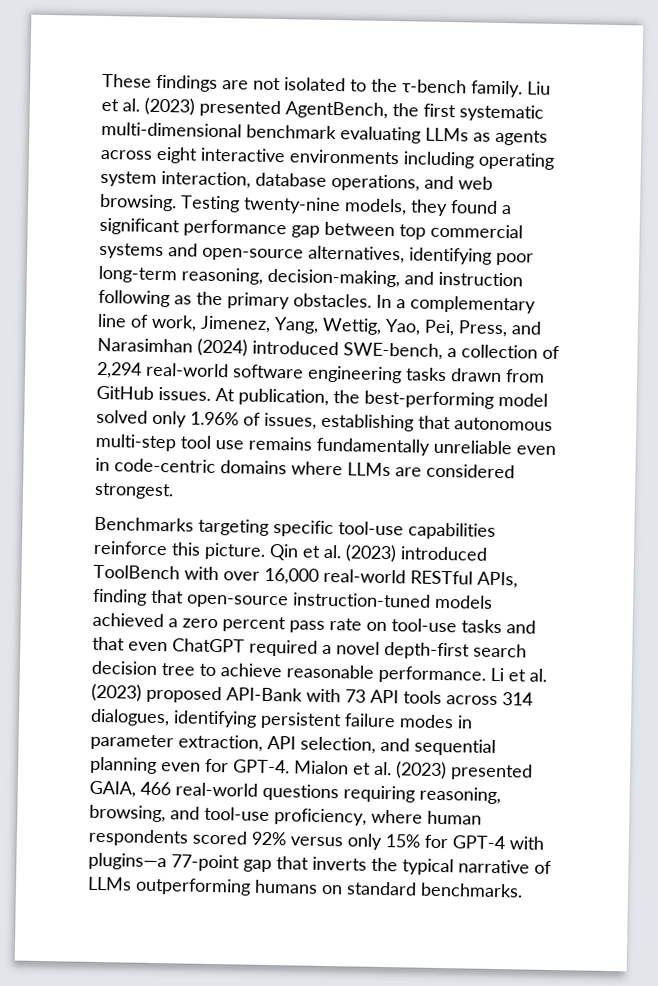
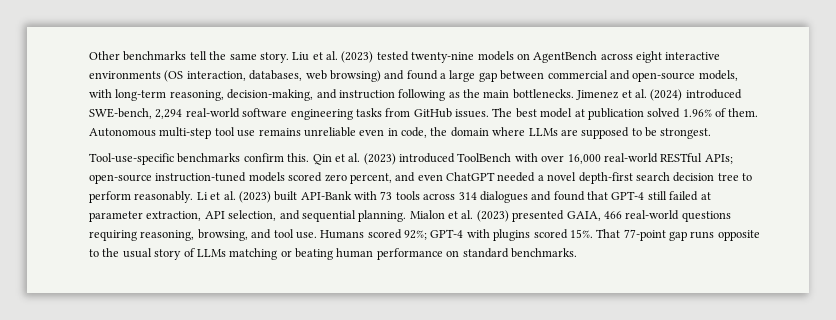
[102,73,551,98] [101,97,544,122] [101,121,548,146] [100,146,555,170] [100,170,493,192] [99,193,512,217] [99,217,523,240] [99,242,534,266] These findings are not isolated to the τ-bench family. Liu et al. (2023) presented AgentBench, the first systematic multi-dimensional benchmark evaluating LLMs as agents across eight interactive environments including operating system interaction, database operations, and web browsing. Testing twenty-nine models, they found a significant performance gap between top commercial systems and open-source alternatives, identifying poor -> [89,51,721,63] [89,70,738,82] [89,89,112,98] Other benchmarks tell the same story. Liu et al. (2023) tested twenty-nine models on AgentBench across eight interactive environments (OS interaction, databases, web browsing) and found a large gap between commercial and open-source models, with
[227,292,536,314] [97,313,542,338] [97,337,560,360] primary obstacles. In a complementary line of work, Jimenez, Yang, Wettig, Yao, Pei, Press, and Narasimhan (2024) introduced SWE-bench, a collection of -> [483,89,742,101] [89,108,152,119] main bottlenecks. Jimenez et al. (2024) introduced SWE-bench,
[450,368,502,383] drawn -> (382, 112) none
[215,387,548,409] [96,409,553,432] At publication, the best-performing model solved only 1.96% of issues, establishing that autonomous -> [492,108,759,120] [89,128,156,137] The best model at publication solved 1.96% of them. Autonomous
[316,437,430,456] fundamentally -> (301, 132) none
[114,458,515,479] [94,482,174,500] [94,516,496,540] [93,540,266,560] code-centric domains where LLMs are considered strongest. // Benchmarks targeting specific tool-use capabilities reinforce this picture. -> [401,127,712,139] [89,153,310,165] code, the domain where LLMs are supposed to be strongest. // Tool-use-specific benchmarks confirm this.
[477,571,518,589] [92,588,493,609] [92,612,536,634] [92,636,125,651] APIs, finding that open-source instruction-tuned models achieved a zero percent pass rate on tool-use tasks and that -> [704,154,733,164] [89,172,416,184] APIs; open-source instruction-tuned models scored zero percent, and
[249,639,318,657] required -> [497,172,536,182] needed
[220,663,486,684] achieve reasonable performance. -> [89,191,194,203] perform reasonably.
[146,685,222,704] proposed -> [274,191,298,201] built
[370,689,399,704] API -> (393, 195) none
[90,708,473,730] dialogues, identifying persistent failure modes in -> [479,191,711,203] dialogues and found that GPT-4 still failed at
[90,756,290,774] planning even for GPT-4. -> [358,210,407,222] planning.
[204,806,482,826] [88,828,544,850] [88,852,552,876] [87,876,318,896] tool-use proficiency, where human respondents scored 92% versus only 15% for GPT-4 with plugins—a 77-point gap that inverts the typical narrative of LLMs outperforming humans -> [273,229,760,241] [89,248,443,260] tool use. Humans scored 92%; GPT-4 with plugins scored 15%. That 77-point gap runs opposite to the usual story of LLMs matching or beating human performance

